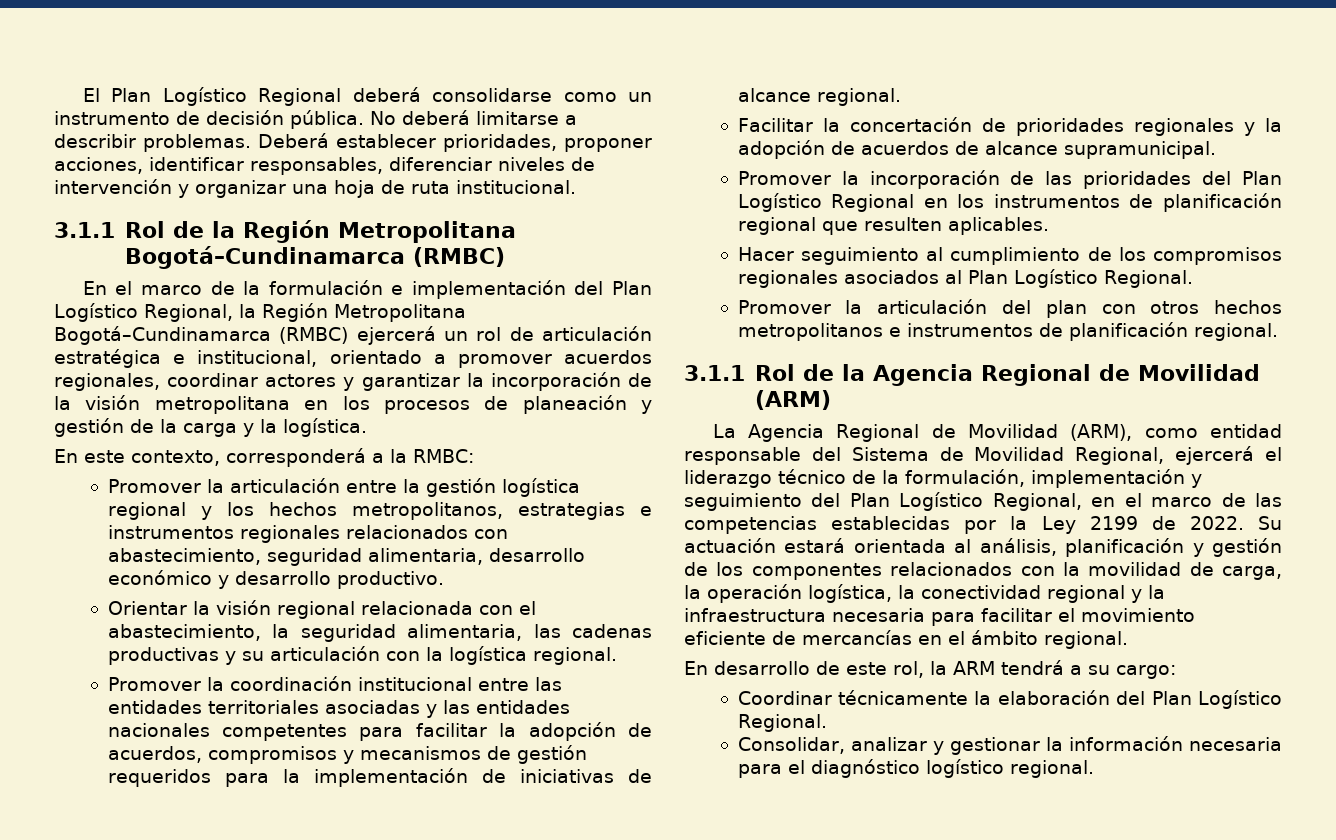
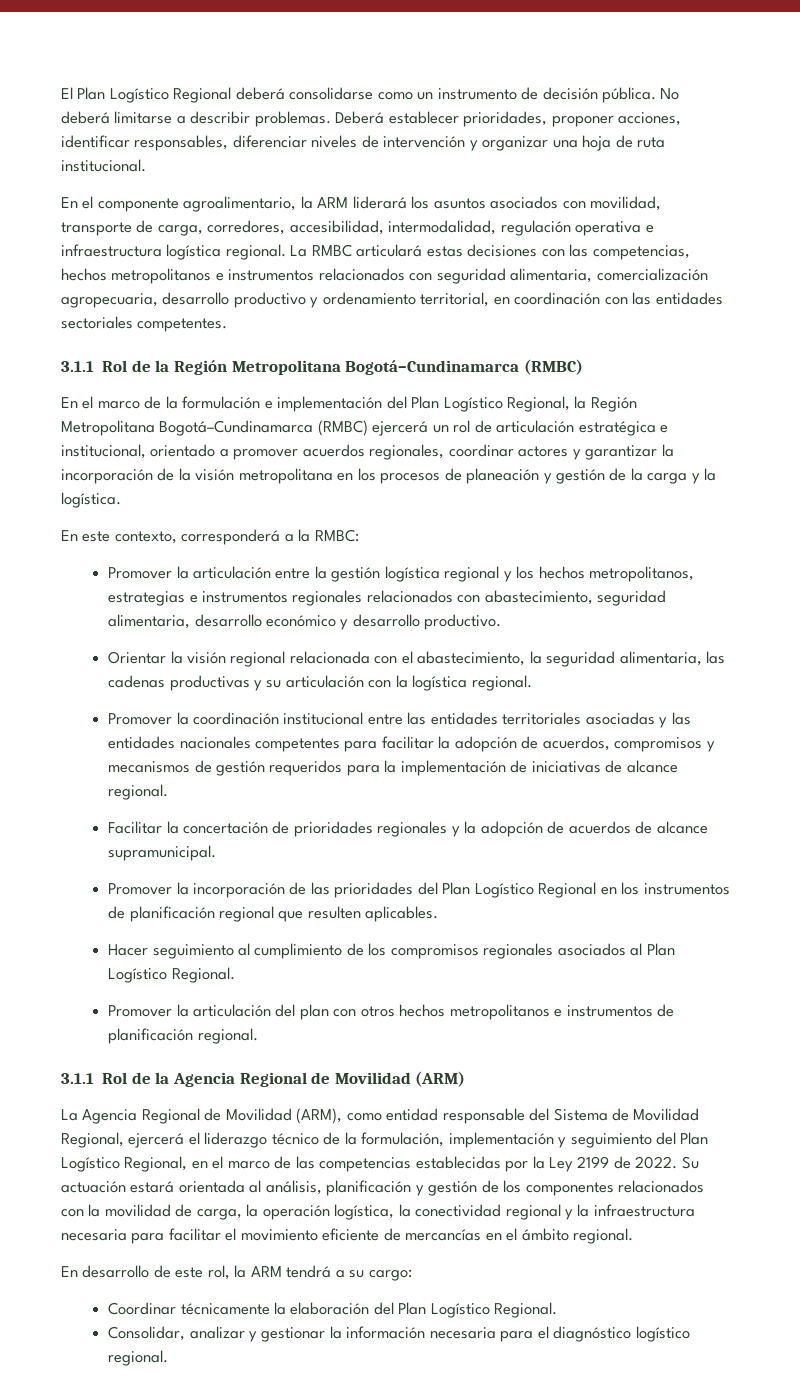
(576, 187) none -> [61,196,662,212] [61,220,654,236] [61,244,690,260] [61,268,708,284] [61,292,723,308] [61,316,228,332] // En el componente agroalimentario, la ARM liderará los asuntos asociados con movilidad, transporte de carga, corredores, accesibilidad, intermodalidad, regulación operativa e infraestructura logística regional. La RMBC articulará estas decisiones con las competencias, hechos metropolitanos e instrumentos relacionados con seguridad alimentaria, comercialización agropecuaria, desarrollo productivo y ordenamiento territorial, en coordinación con las entidades sectoriales competentes.

